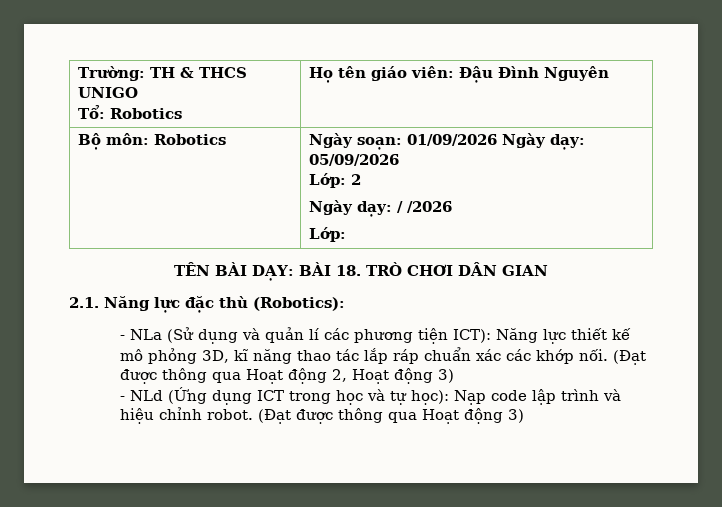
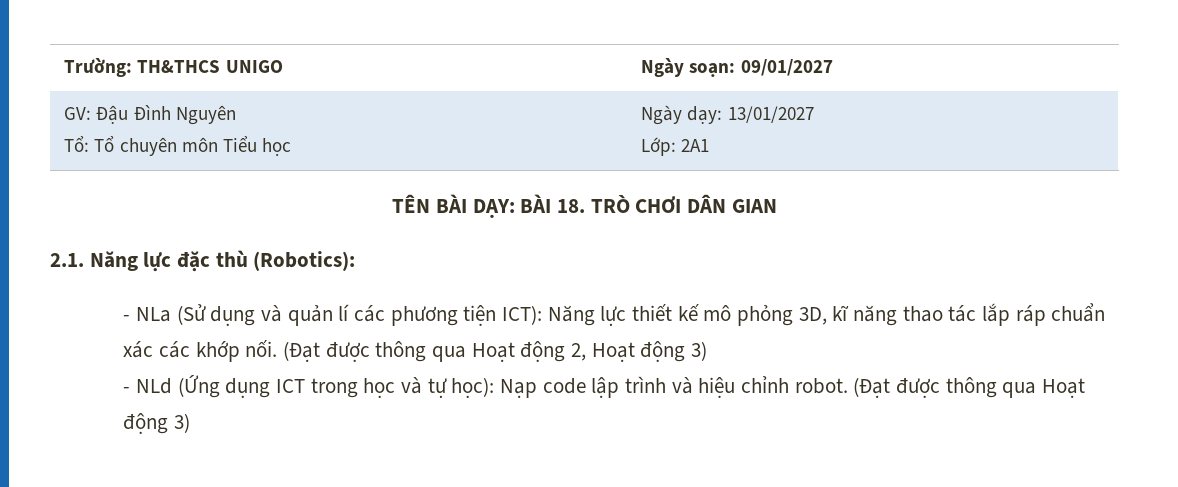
[150,67,248,78] [78,87,139,98] [78,105,183,119] [309,66,610,83] [78,133,227,150] [309,133,586,150] [309,154,400,166] [309,173,362,188] [309,200,453,217] [309,227,347,242] TH & THCS UNIGO // Tổ: Robotics | Họ tên giáo viên: Đậu Đình Nguyên // Bộ môn: Robotics | Ngày soạn: 01/09/2026 Ngày dạy: 05/09/2026 // Lớp: 2 // Ngày dạy: / /2026 // Lớp: -> [137,60,283,73] [641,58,833,77] [64,105,236,125] [64,136,291,156] [641,105,814,125] [641,137,710,156] TH&THCS UNIGO | Ngày soạn: 09/01/2027 // GV: Đậu Đình Nguyên // Tổ: Tổ chuyên môn Tiểu học | Ngày dạy: 13/01/2027 // Lớp: 2A1

